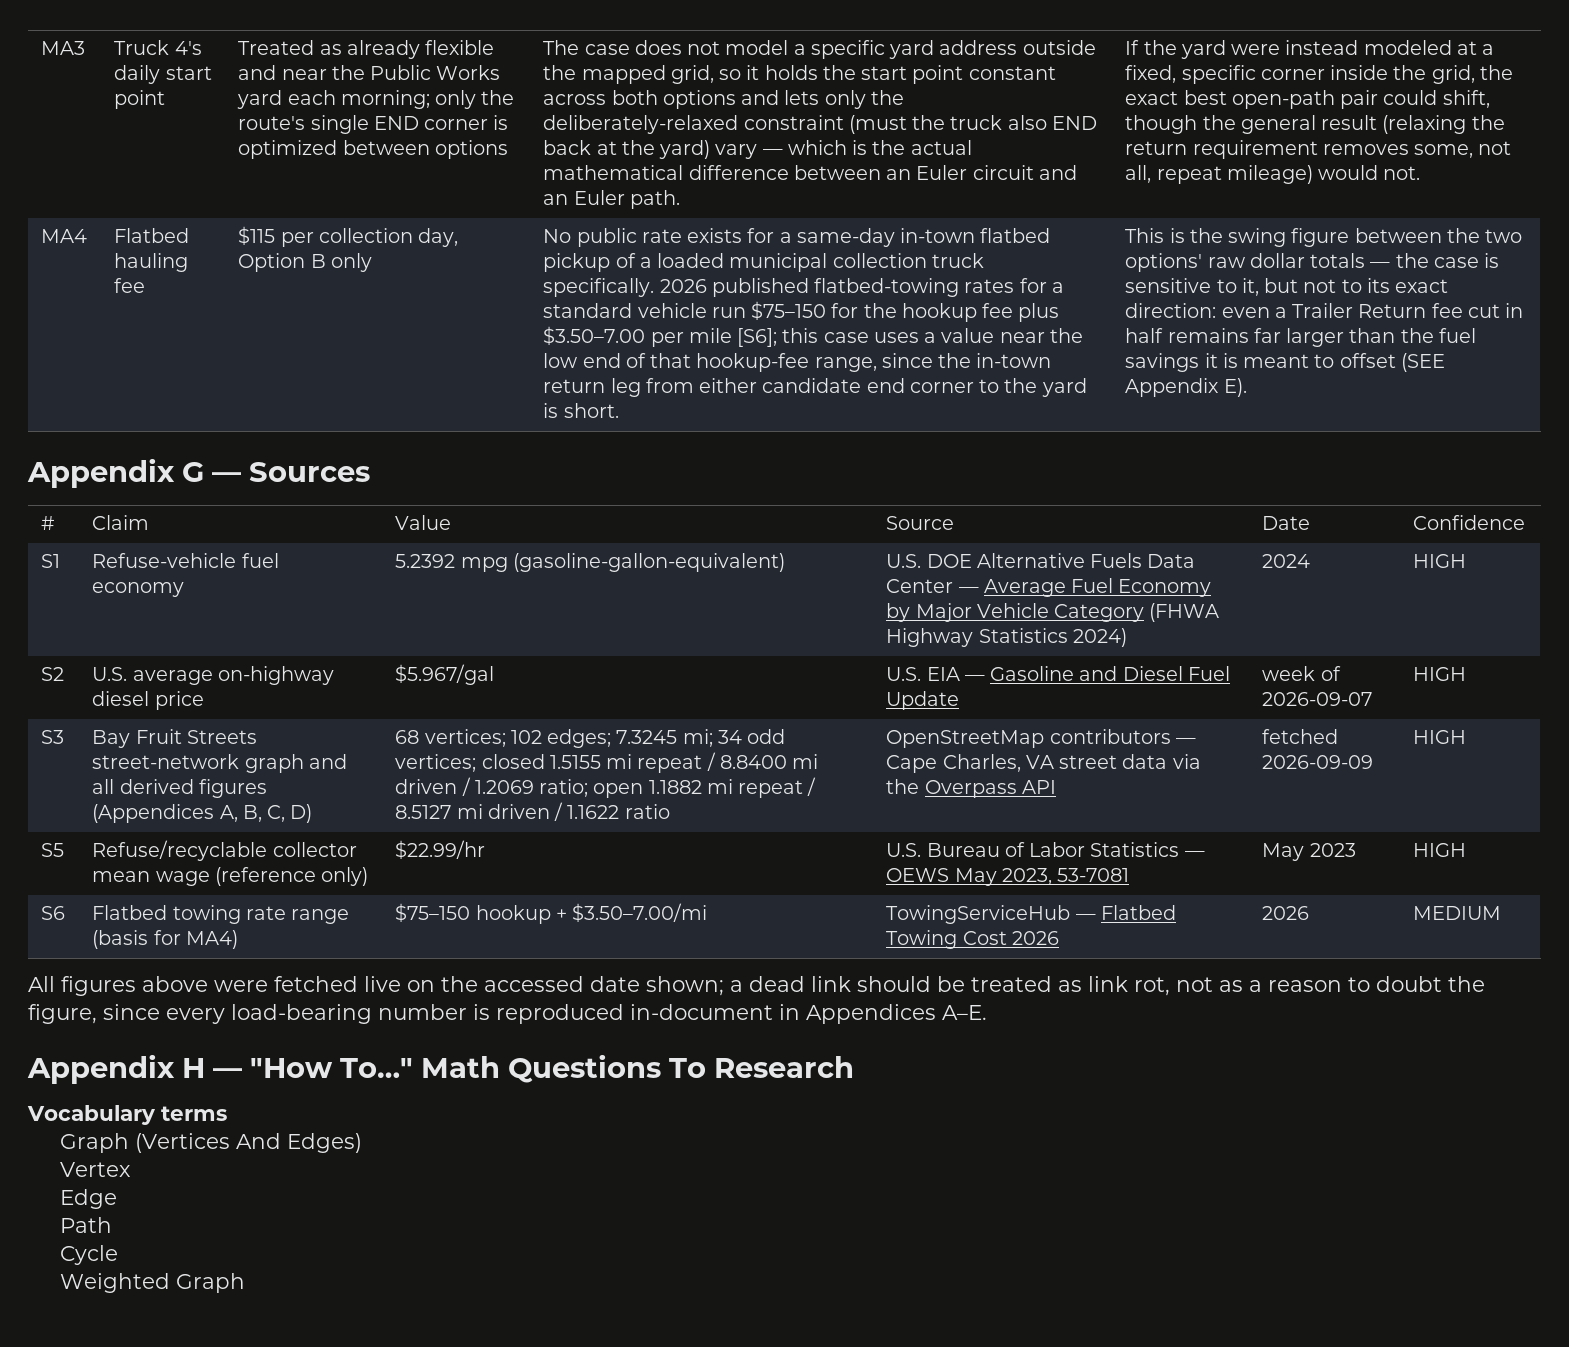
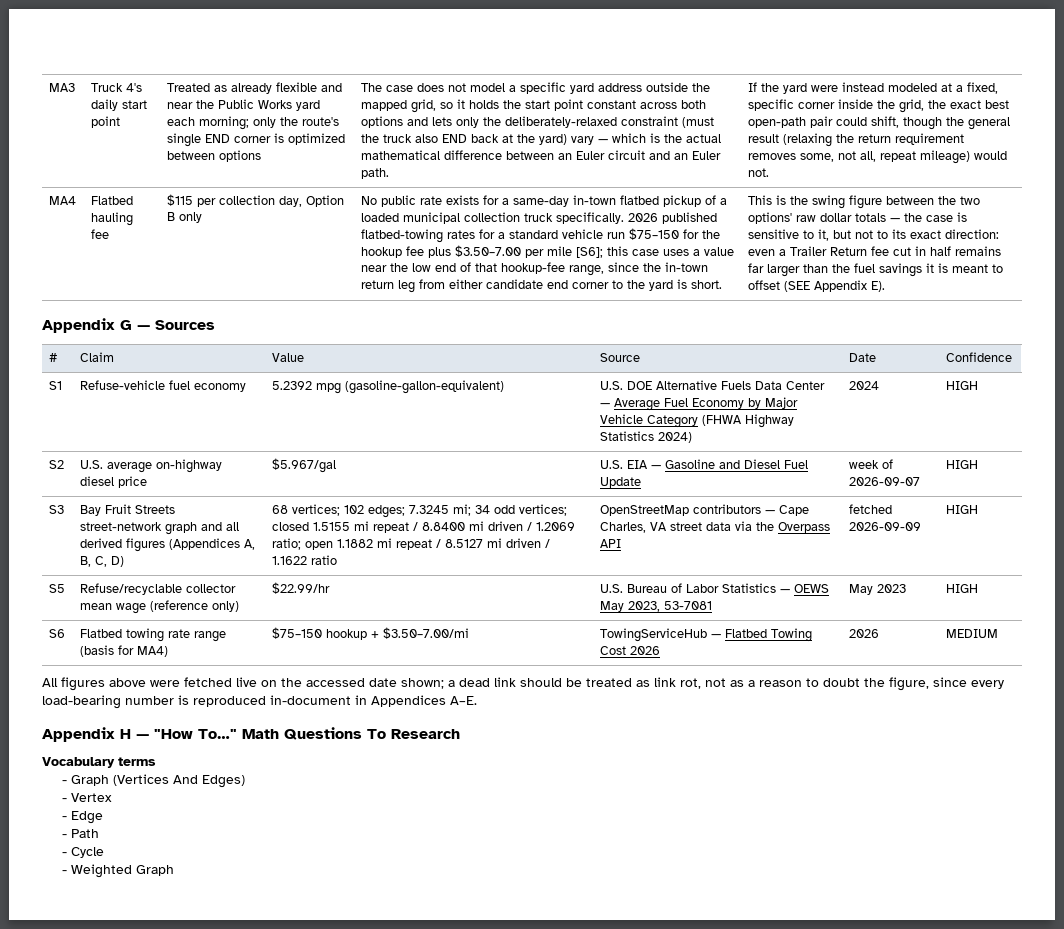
(227, 1113) none -> [61,780,67,784] -
(362, 1143) none -> [61,798,67,802] -
(131, 1169) none -> [61,816,67,820] -
(117, 1199) none -> [61,834,67,838] -
(112, 1225) none -> [61,852,67,856] -
(118, 1255) none -> [61,870,67,874] -

